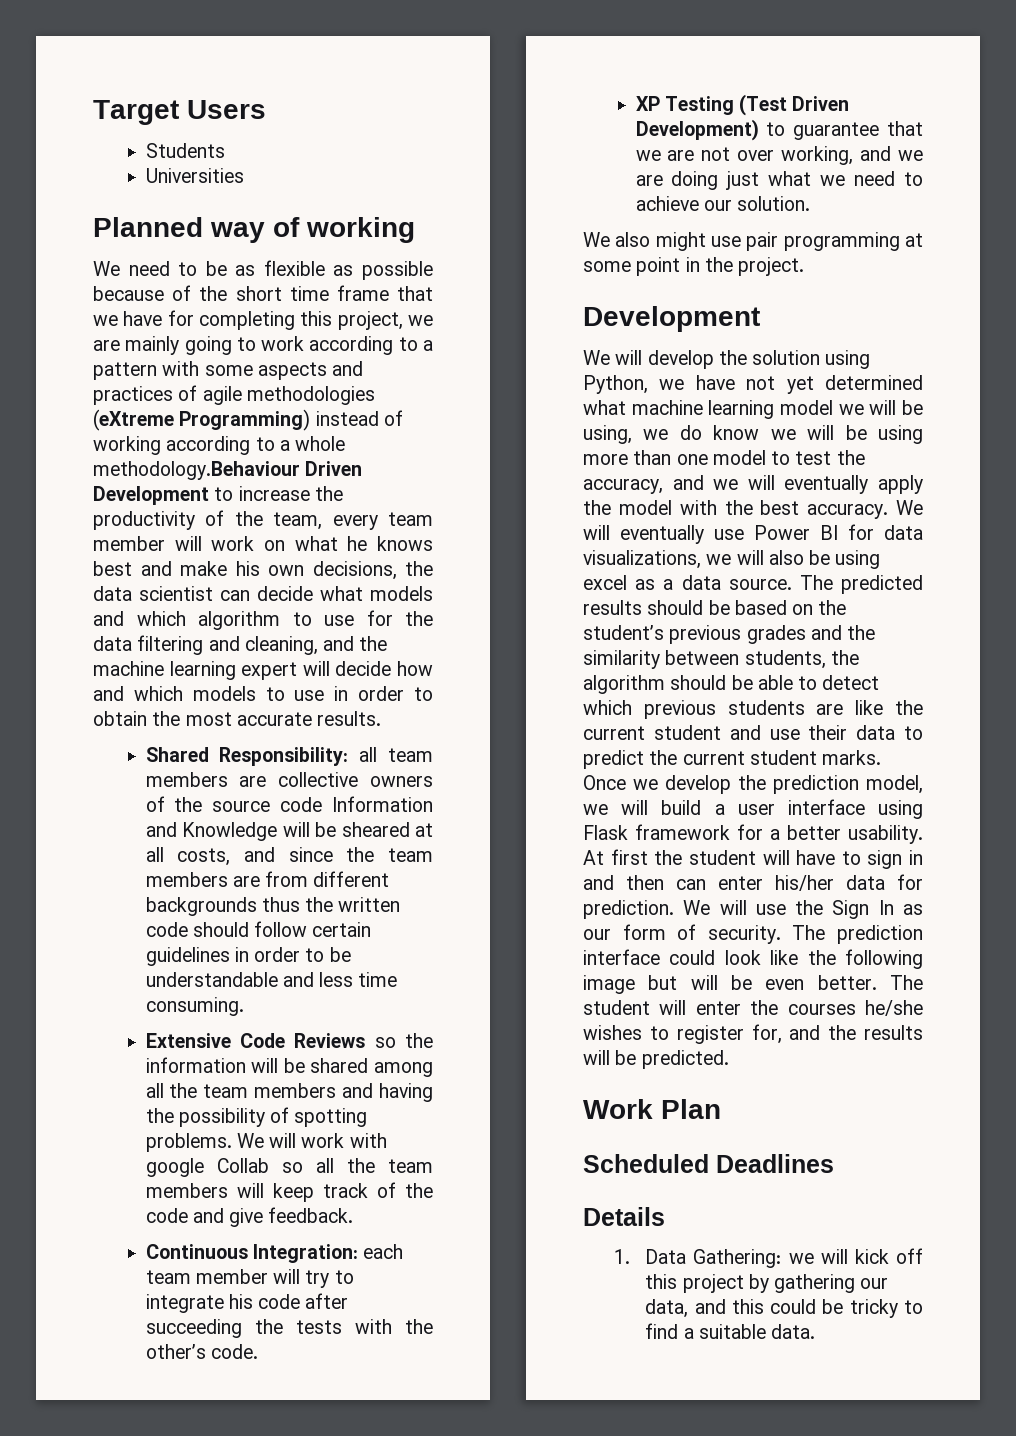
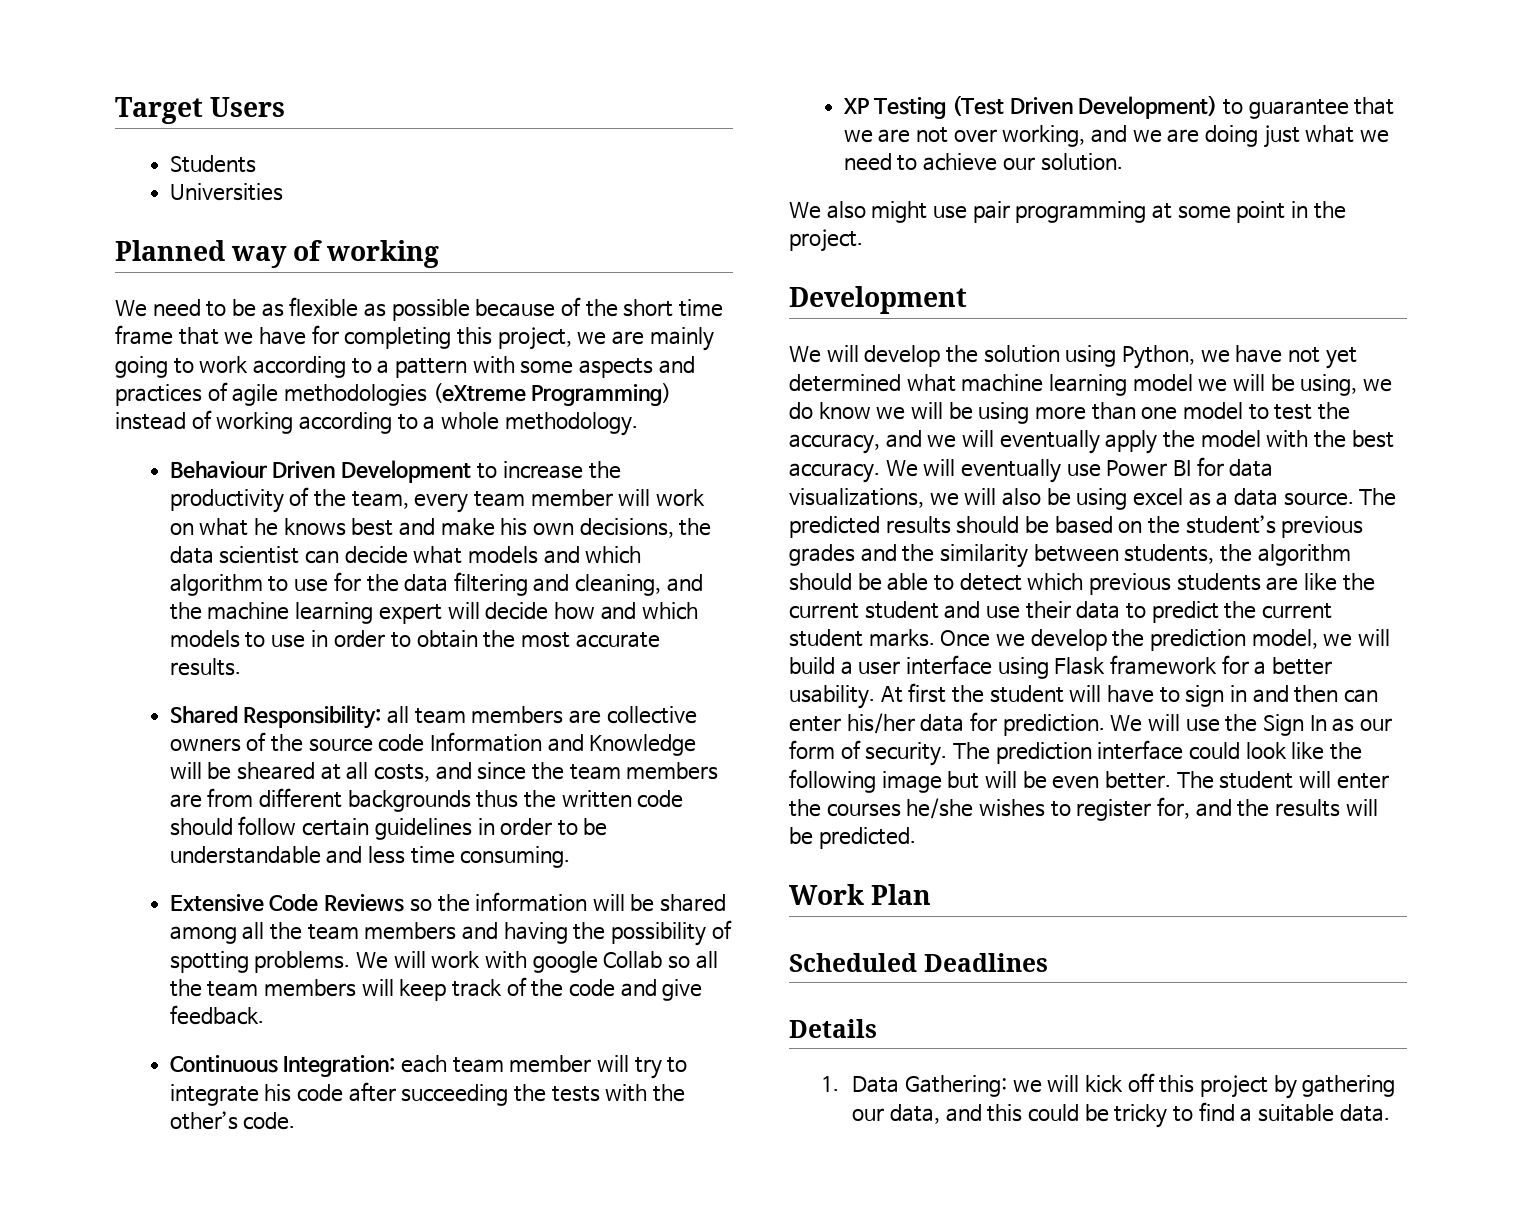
[93,461,300,480] methodology.Behaviour -> [504,412,638,436] [169,461,267,479] methodology. // Behaviour

